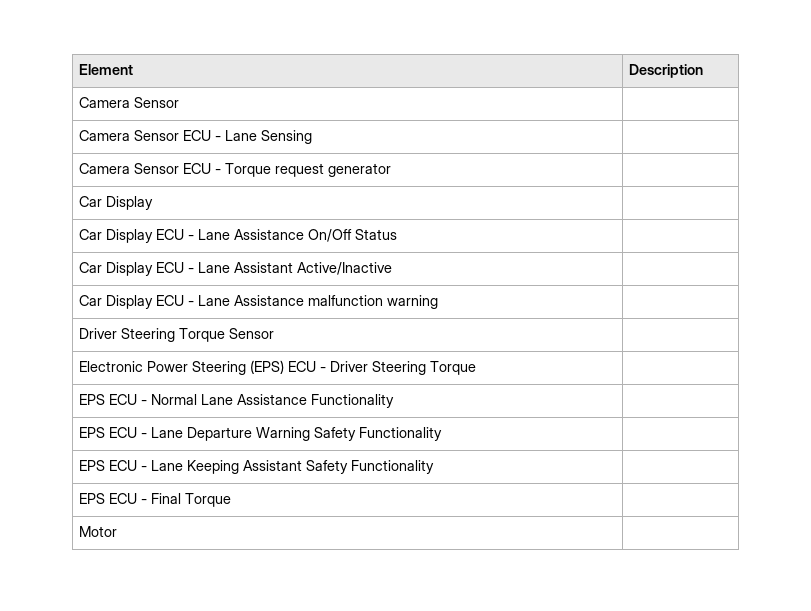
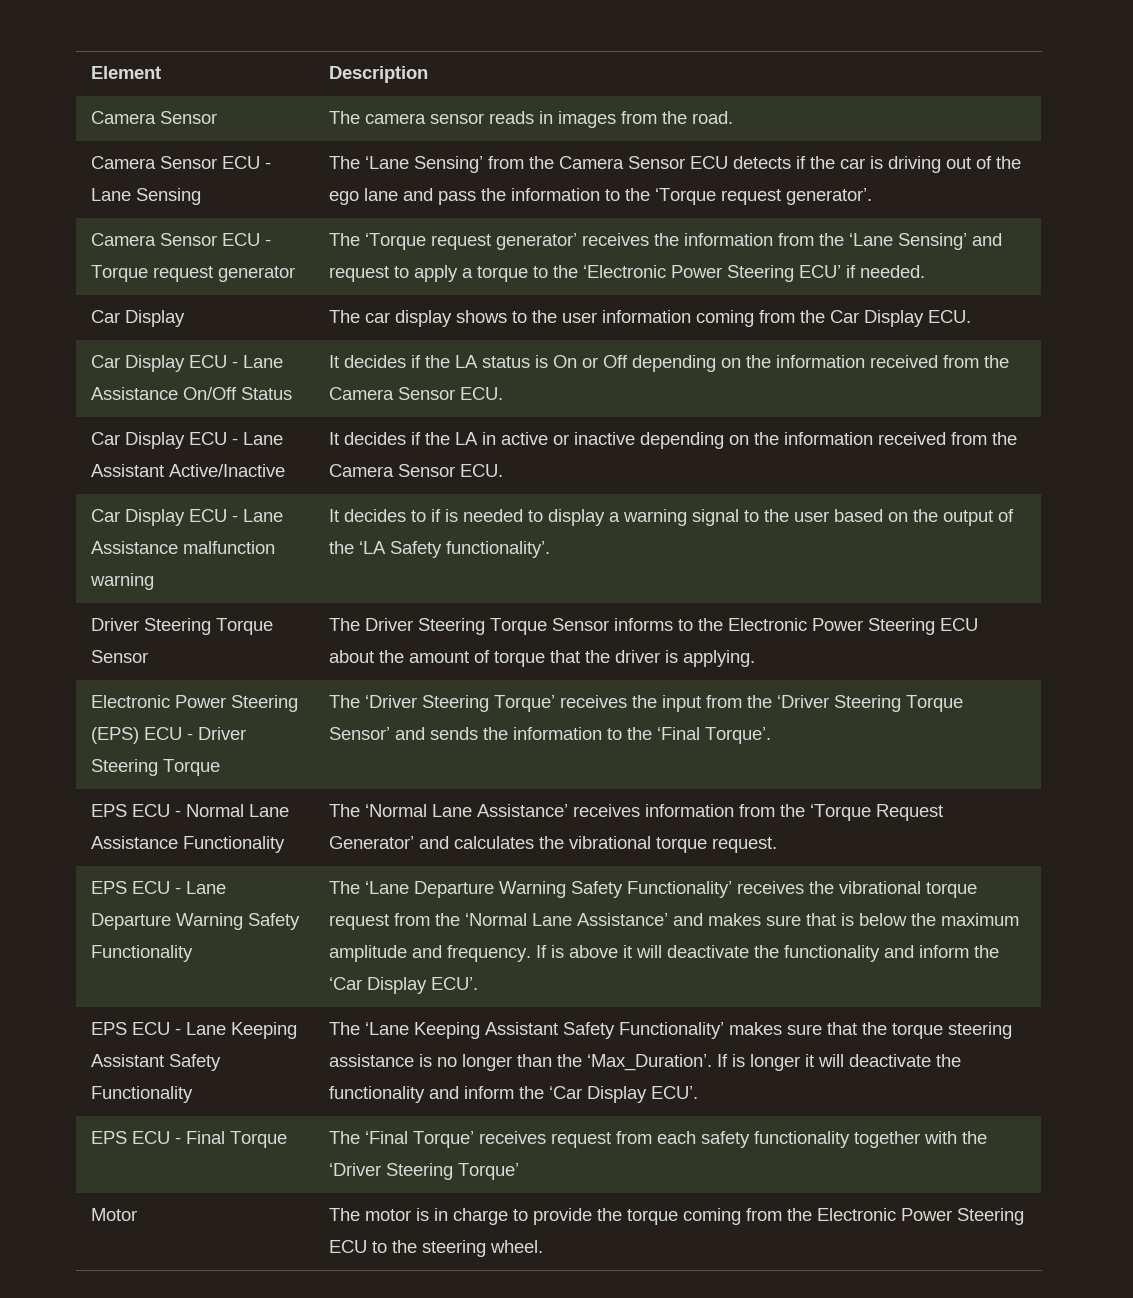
(179, 102) none -> [328,111,733,128] The camera sensor reads in images from the road.
(312, 137) none -> [328,156,1021,173] [328,188,872,205] The ‘Lane Sensing’ from the Camera Sensor ECU detects if the car is driving out of the ego lane and pass the information to the ‘Torque request generator’.
[78,196,153,210] // Car Display | -> [328,233,1002,250] [328,265,925,282] [90,310,185,327] [328,310,971,327] The ‘Torque request generator’ receives the information from the ‘Lane Sensing’ and request to apply a torque to the ‘Electronic Power Steering ECU’ if needed. // Car Display | The car display shows to the user information coming from the Car Display ECU.
(397, 234) none -> [328,355,1009,372] [328,387,503,400] It decides if the LA status is On or Off depending on the information received from the Camera Sensor ECU.
(392, 268) none -> [328,432,1017,449] [328,464,503,477] It decides if the LA in active or inactive depending on the information received from the Camera Sensor ECU.
[78,328,274,342] // Driver Steering Torque Sensor | -> [328,509,1014,526] [328,541,550,558] [90,618,273,635] [90,650,148,663] [328,618,978,635] [328,650,755,667] It decides to if is needed to display a warning signal to the user based on the output of the ‘LA Safety functionality’. // Driver Steering Torque Sensor | The Driver Steering Torque Sensor informs to the Electronic Power Steering ECU about the amount of torque that the driver is applying.
(476, 368) none -> [328,695,963,712] [328,727,771,744] The ‘Driver Steering Torque’ receives the input from the ‘Driver Steering Torque Sensor’ and sends the information to the ‘Final Torque’.
(394, 401) none -> [328,804,943,821] [328,836,777,853] The ‘Normal Lane Assistance’ receives information from the ‘Torque Request Generator’ and calculates the vibrational torque request.
(442, 434) none -> [328,881,977,898] [328,913,1019,930] [328,945,999,962] [328,977,478,994] The ‘Lane Departure Warning Safety Functionality’ receives the vibrational torque request from the ‘Normal Lane Assistance’ and makes sure that is below the maximum amplitude and frequency. If is above it will deactivate the functionality and inform the ‘Car Display ECU’.
(434, 467) none -> [328,1022,1012,1039] [328,1054,961,1071] [328,1086,698,1103] The ‘Lane Keeping Assistant Safety Functionality’ makes sure that the torque steering assistance is no longer than the ‘Max_Duration’. If is longer it will deactivate the functionality and inform the ‘Car Display ECU’.
[78,526,117,537] // Motor | -> [328,1131,987,1148] [328,1163,519,1180] [90,1208,137,1221] [328,1208,1024,1225] [328,1240,543,1257] The ‘Final Torque’ receives request from each safety functionality together with the ‘Driver Steering Torque’ // Motor | The motor is in charge to provide the torque coming from the Electronic Power Steering ECU to the steering wheel.

